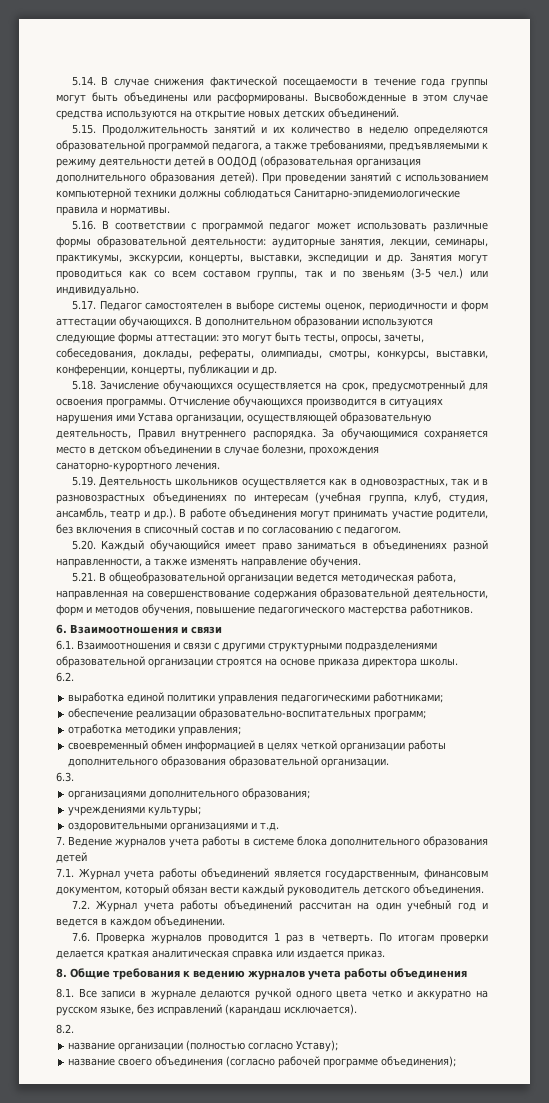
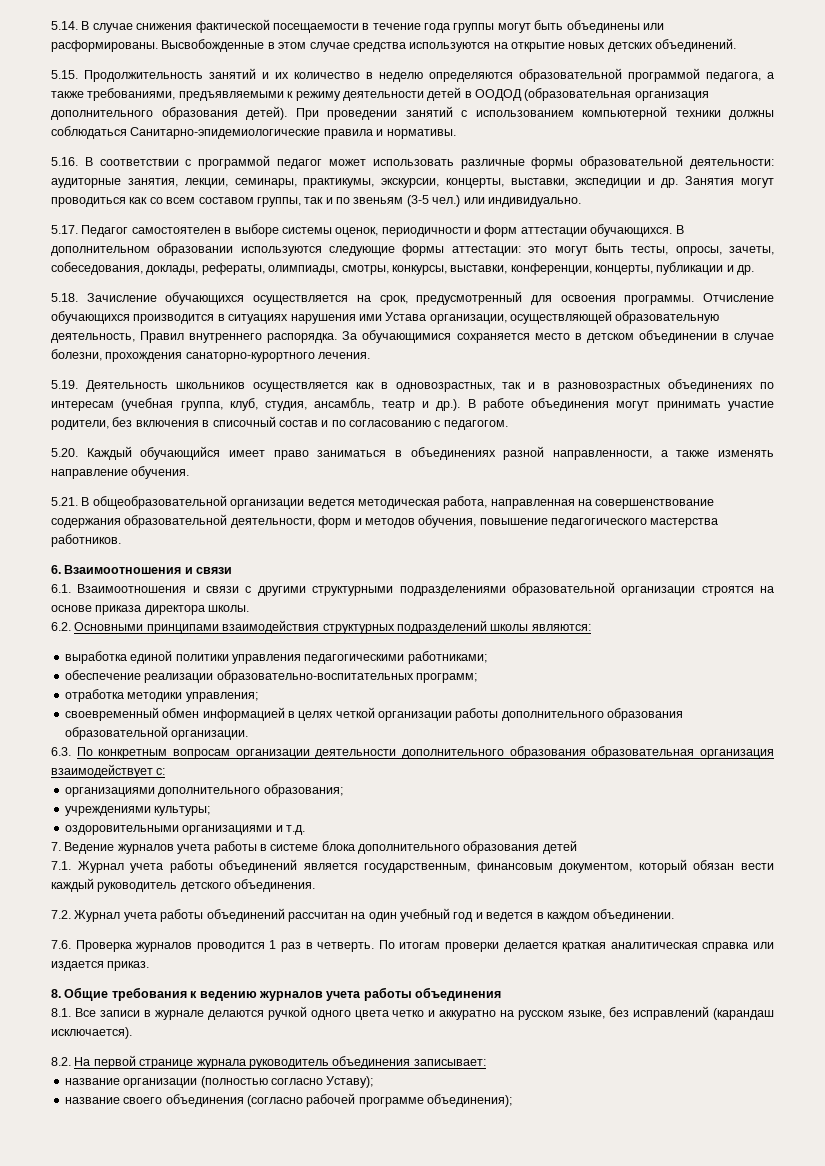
(74, 677) none -> [74,620,591,634] Основными принципами взаимодействия структурных подразделений школы являются:
(74, 777) none -> [76,746,774,759] [51,764,166,778] По конкретным вопросам организации деятельности дополнительного образования образовательная организация взаимодействует с:
(74, 1029) none -> [74,1055,486,1069] На первой странице журнала руководитель объединения записывает:

